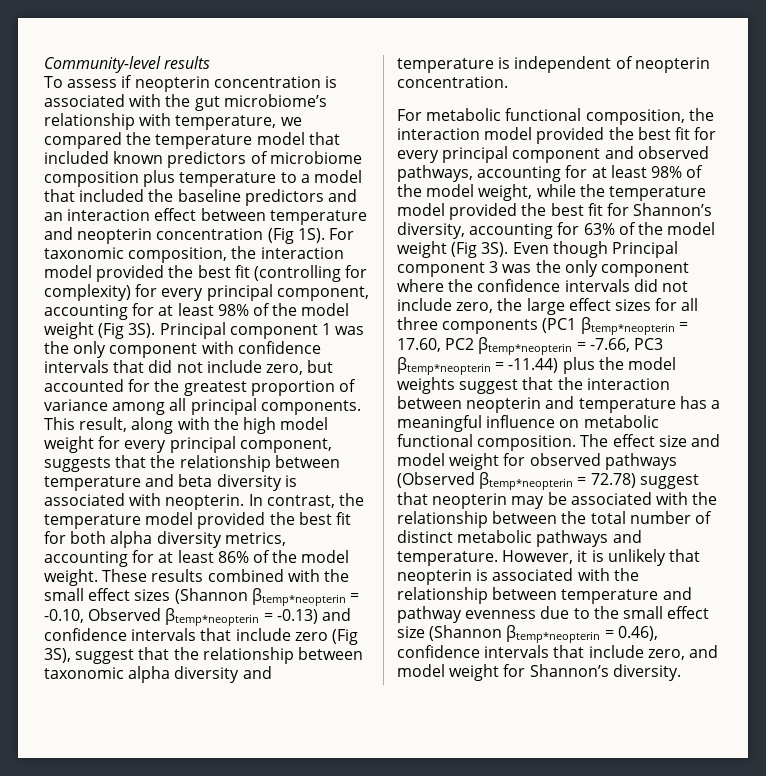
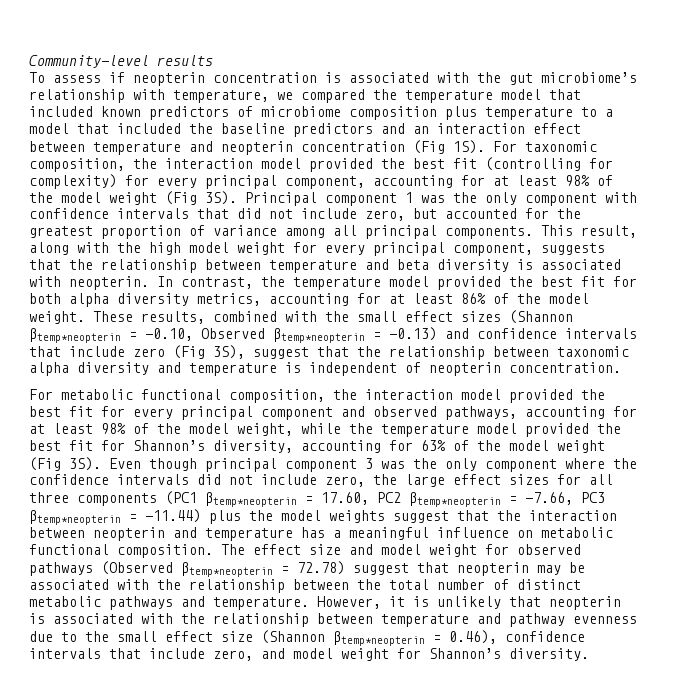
[151,569,204,582] results -> [141,311,205,324] results,
[611,241,678,258] Principal -> [205,458,277,472] principal

